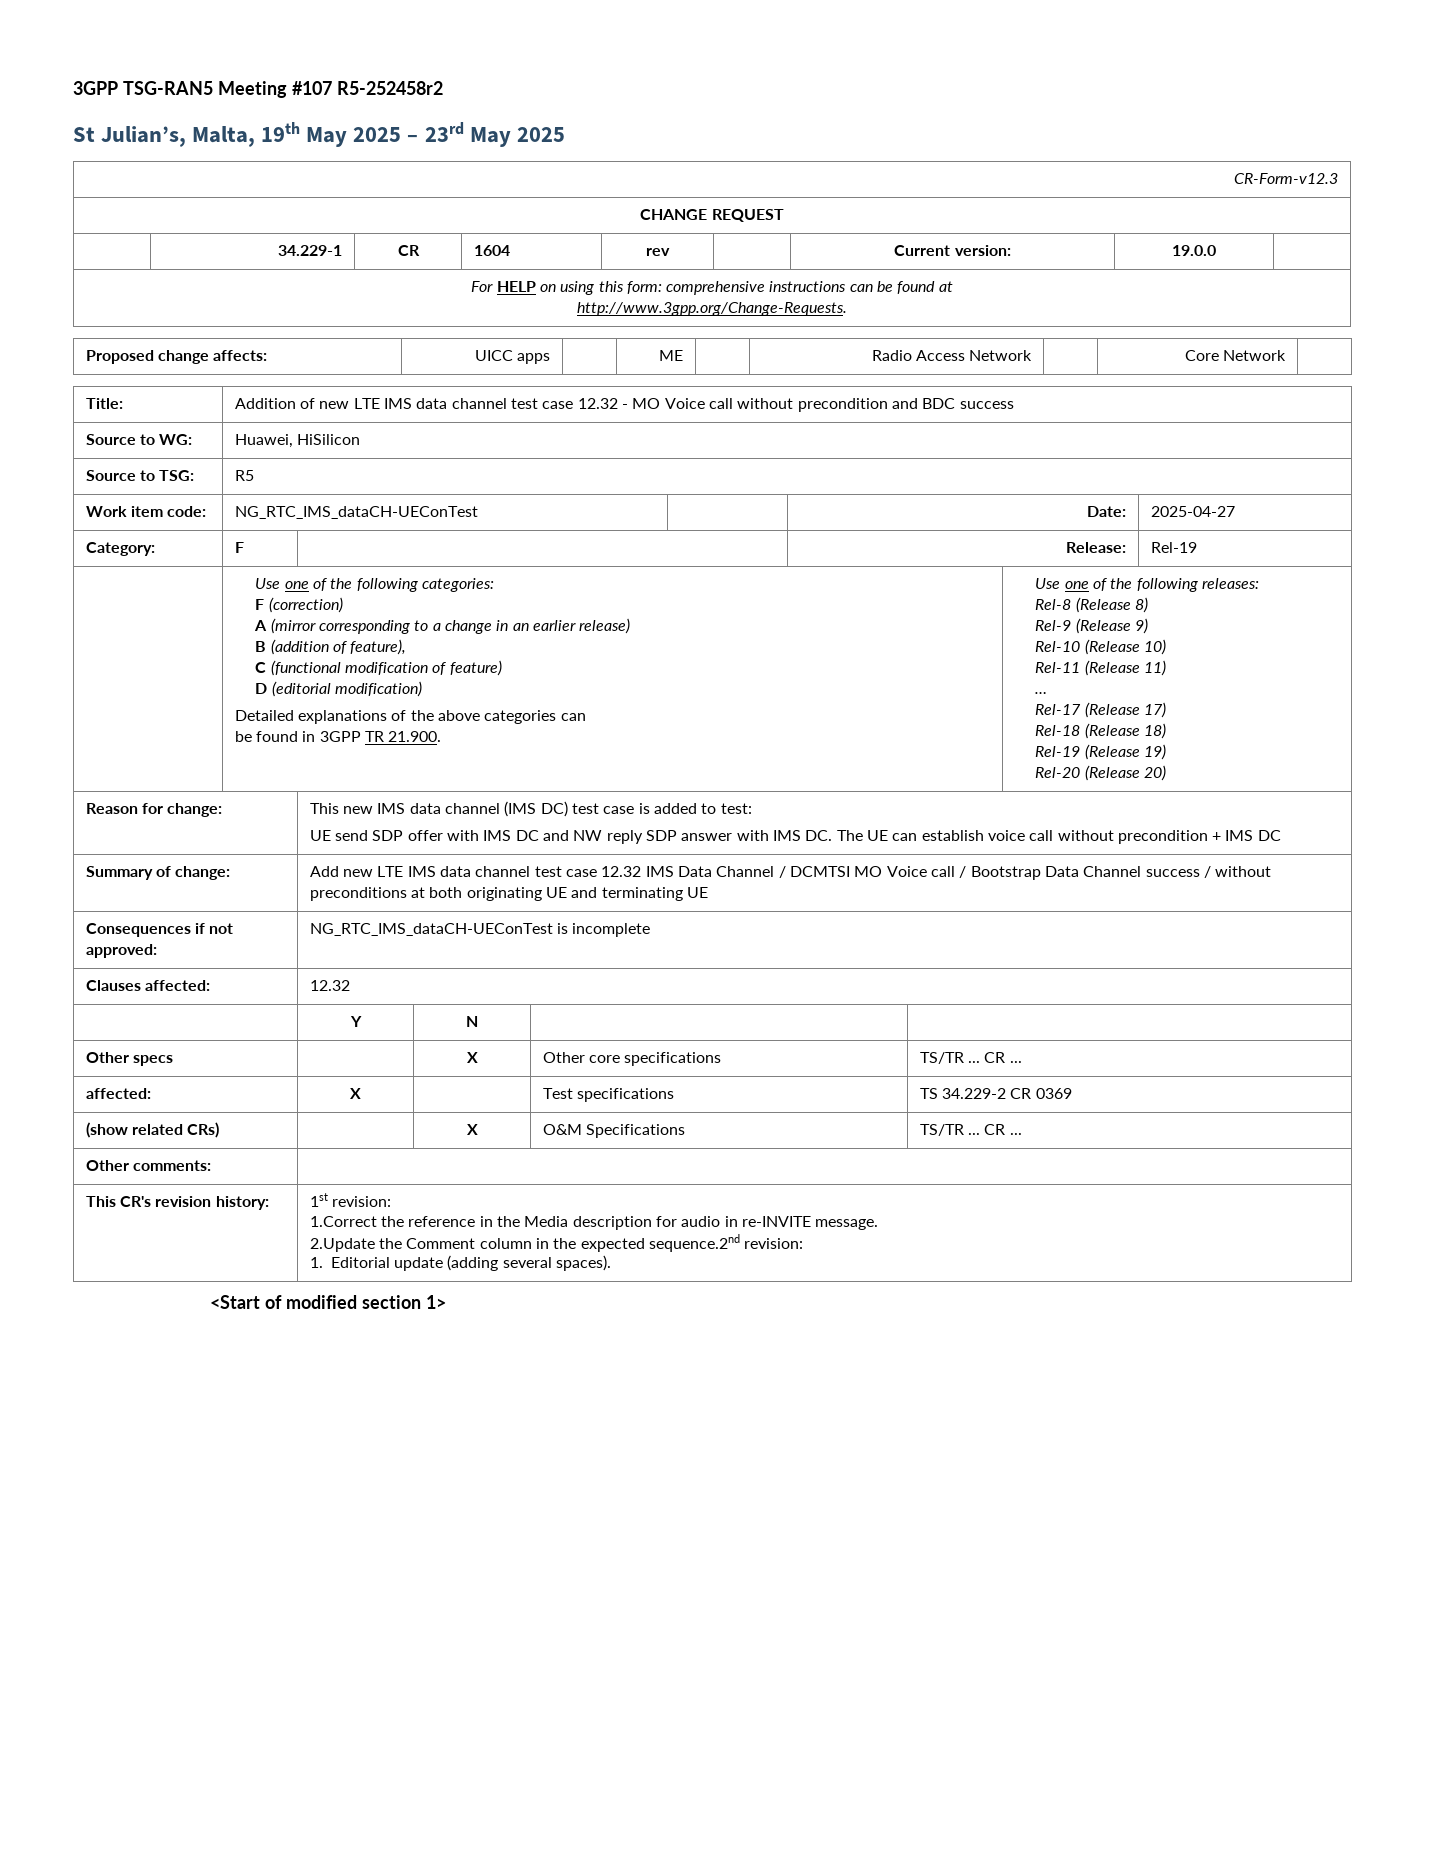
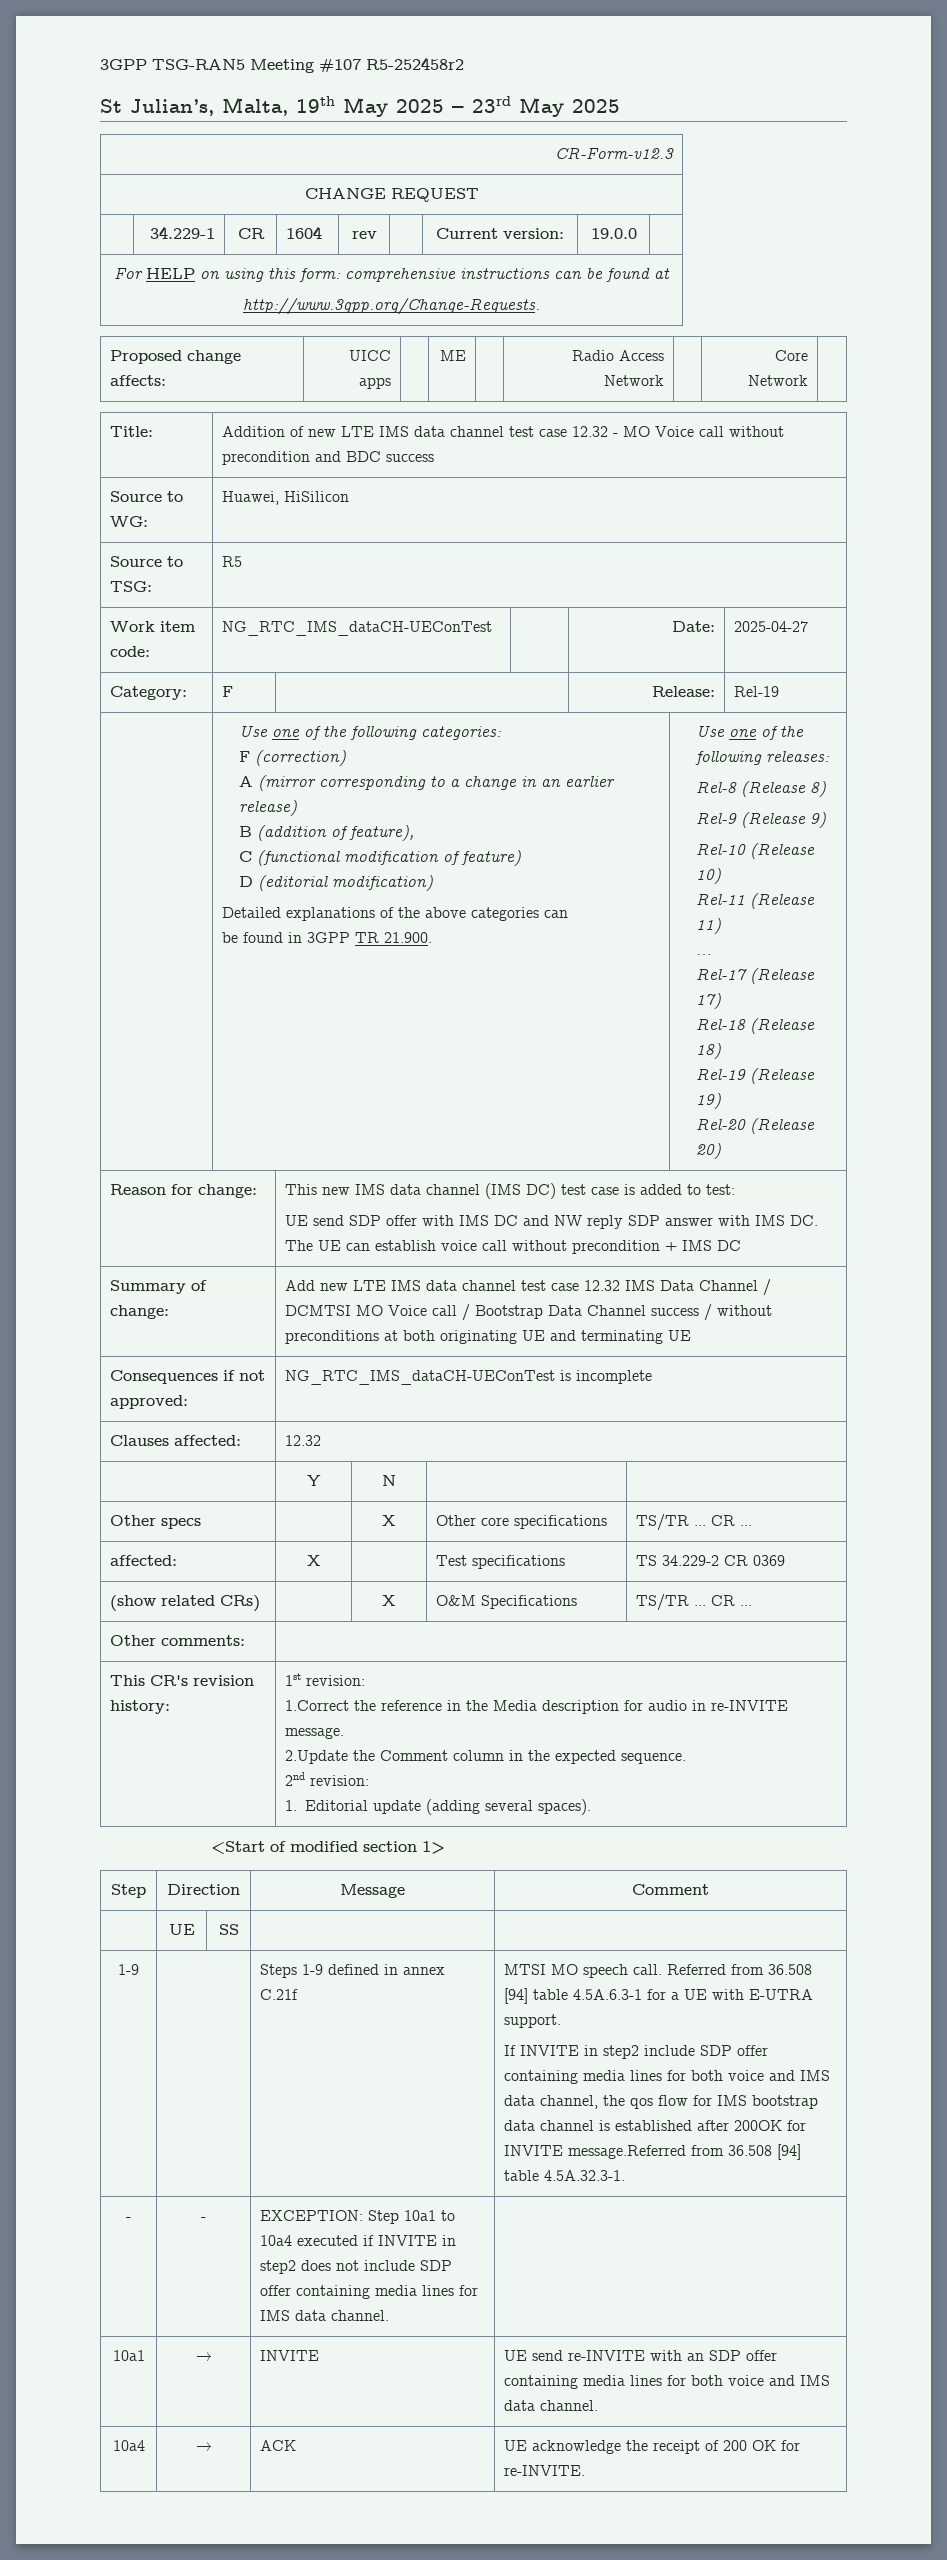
[649,1234,741,1252] sequence.2nd -> [621,1753,687,1764] [285,1772,306,1786] sequence. // 2nd
(447, 1302) none -> [111,1884,146,1898] [167,1884,240,1895] [340,1884,405,1898] [632,1884,709,1895] [168,1924,195,1935] [218,1924,239,1935] [118,1964,139,1975] [260,1964,446,1978] [260,1989,299,2000] [504,1964,813,1978] [504,1988,814,2004] [504,2014,562,2028] [504,2045,769,2059] [504,2070,831,2084] [504,2095,819,2109] [504,2120,807,2131] [504,2144,802,2160] [504,2170,626,2181] [126,2217,131,2221] [201,2217,206,2221] [260,2210,456,2224] [260,2235,457,2246] [260,2260,453,2274] [260,2285,479,2299] [260,2310,390,2321] [112,2350,145,2361] [195,2352,212,2361] [260,2350,320,2361] [504,2350,778,2361] [504,2375,831,2389] [504,2400,599,2411] [112,2440,145,2451] [195,2442,212,2451] [260,2440,297,2451] [504,2440,801,2454] [504,2465,586,2476] // Step | Direction | Message | Comment // | UE | SS | | // 1-9 | | Steps 1-9 defined in annex C.21f | MTSI MO speech call. Referred from 36.508 [94] table 4.5A.6.3-1 for a UE with E-UTRA support. // If INVITE in step2 include SDP offer containing media lines for both voice and IMS data channel, the qos flow for IMS bootstrap data channel is established after 200OK for INVITE message.Referred from 36.508 [94] table 4.5A.32.3-1. // - | - | EXCEPTION: Step 10a1 to 10a4 executed if INVITE in step2 does not include SDP offer containing media lines for IMS data channel. | // 10a1 | → | INVITE | UE send re-INVITE with an SDP offer containing media lines for both voice and IMS data channel. // 10a4 | → | ACK | UE acknowledge the receipt of 200 OK for re-INVITE.

